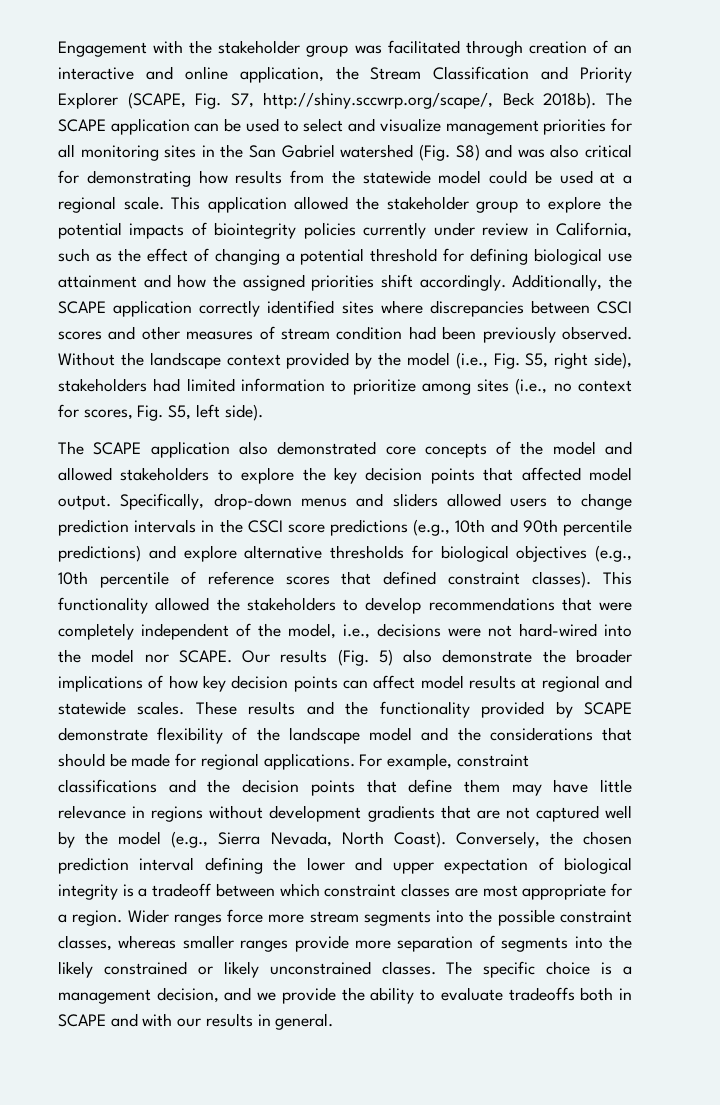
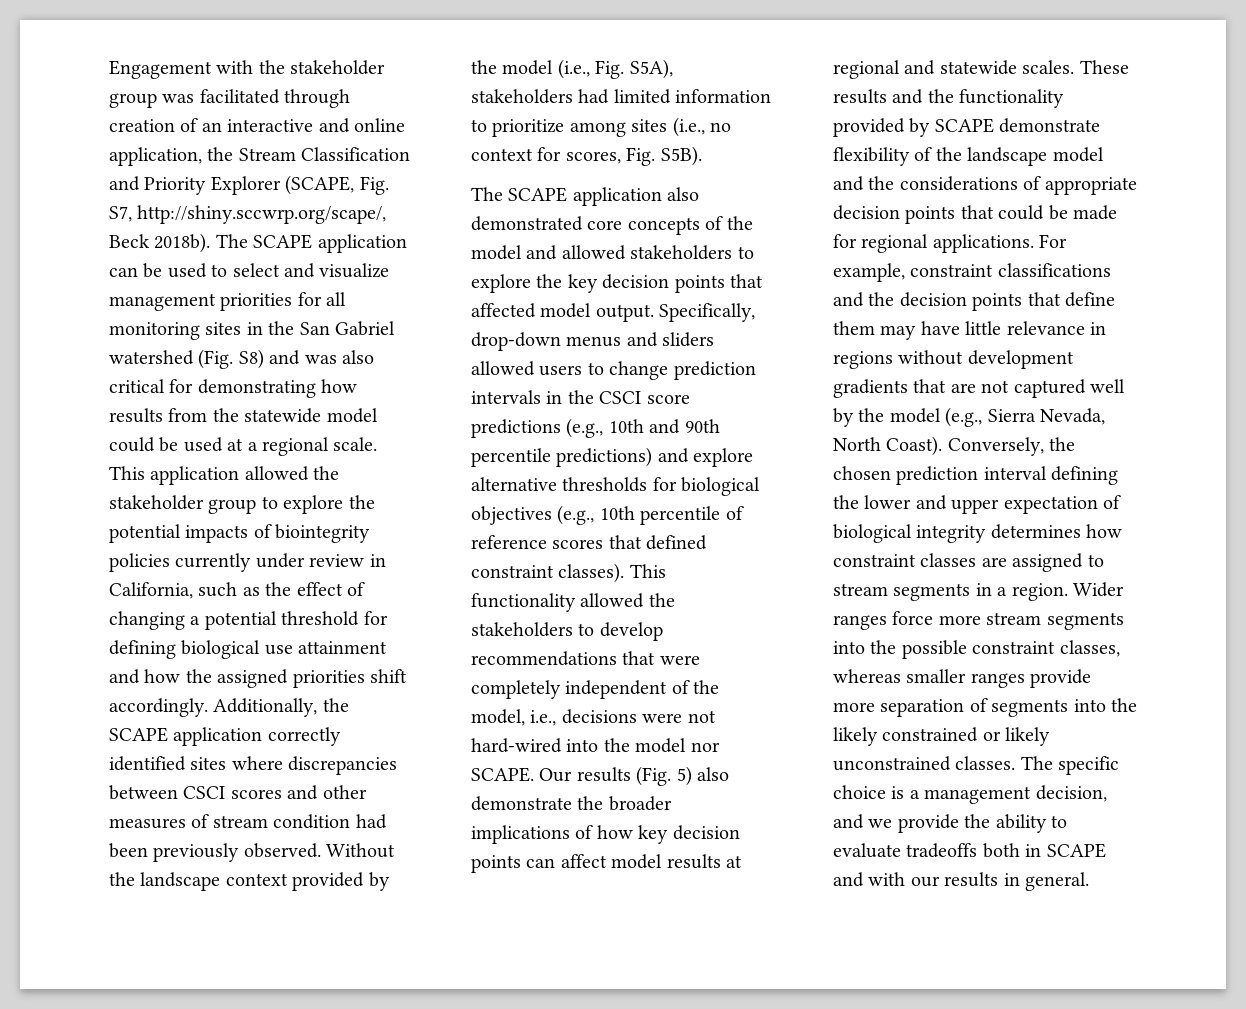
[525,352,632,369] S5, right side), -> [629,59,673,79] S5A),
[168,404,263,421] S5, left side). -> [660,146,702,166] S5B).
[602,727,632,741] [58,753,105,767] that should -> [1023,176,1137,195] [833,205,1045,224] of appropriate decision points that could
[122,883,633,900] is a tradeoff between which constraint classes are most appropriate for -> [990,524,1123,539] [833,553,1104,572] [833,583,992,601] determines how constraint classes are assigned to stream segments in

